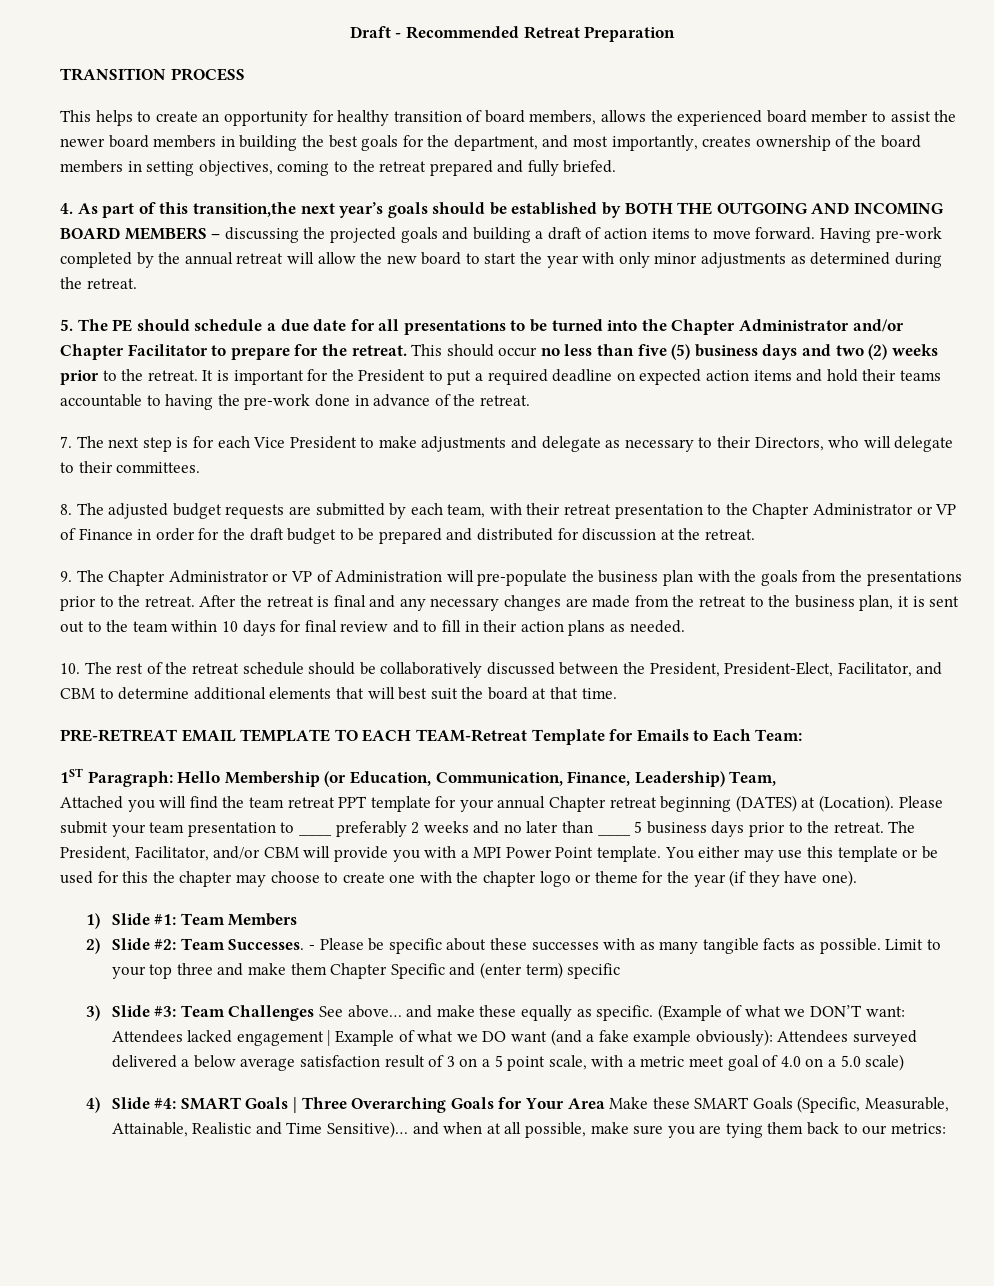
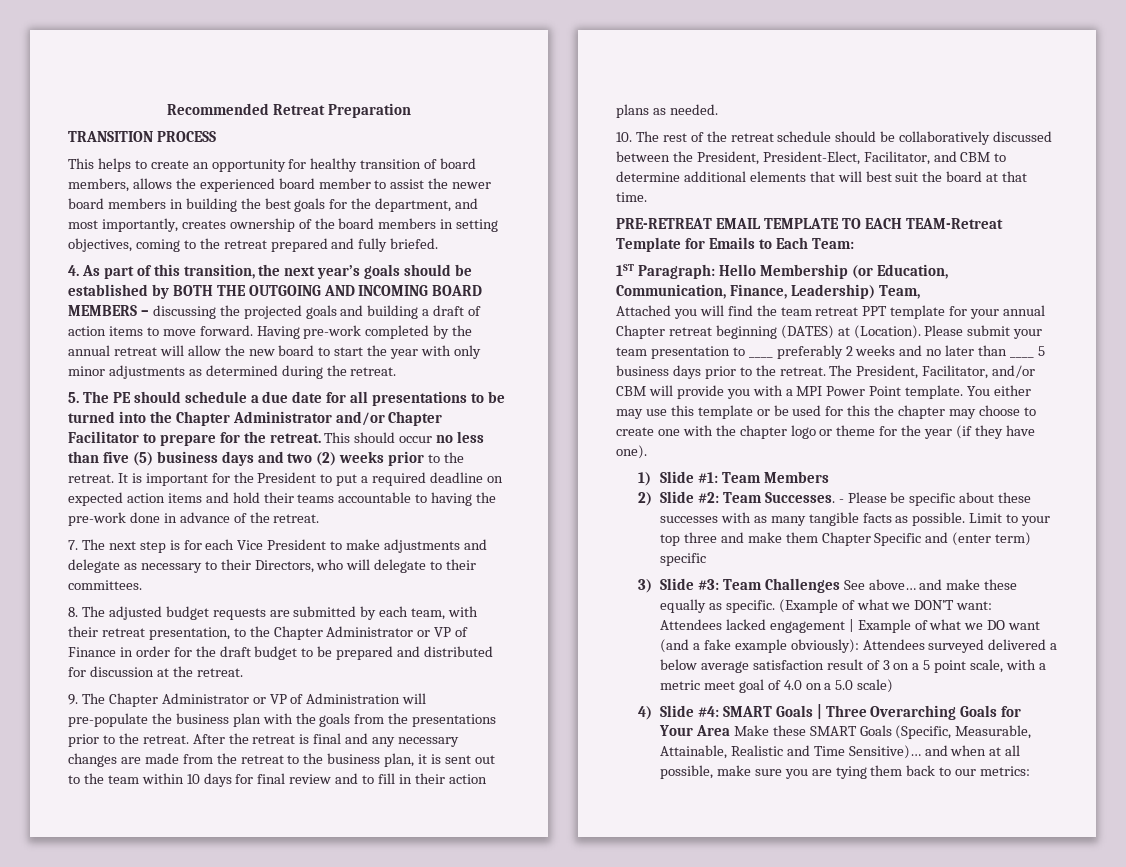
[349,26,402,38] Draft - -> (167, 109) none
[192,202,296,217] transition,the -> [183,264,281,279] transition, the
[614,504,703,519] presentation -> [148,627,230,640] presentation,

